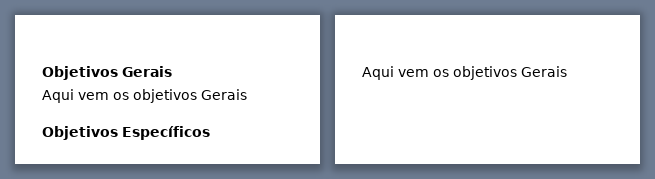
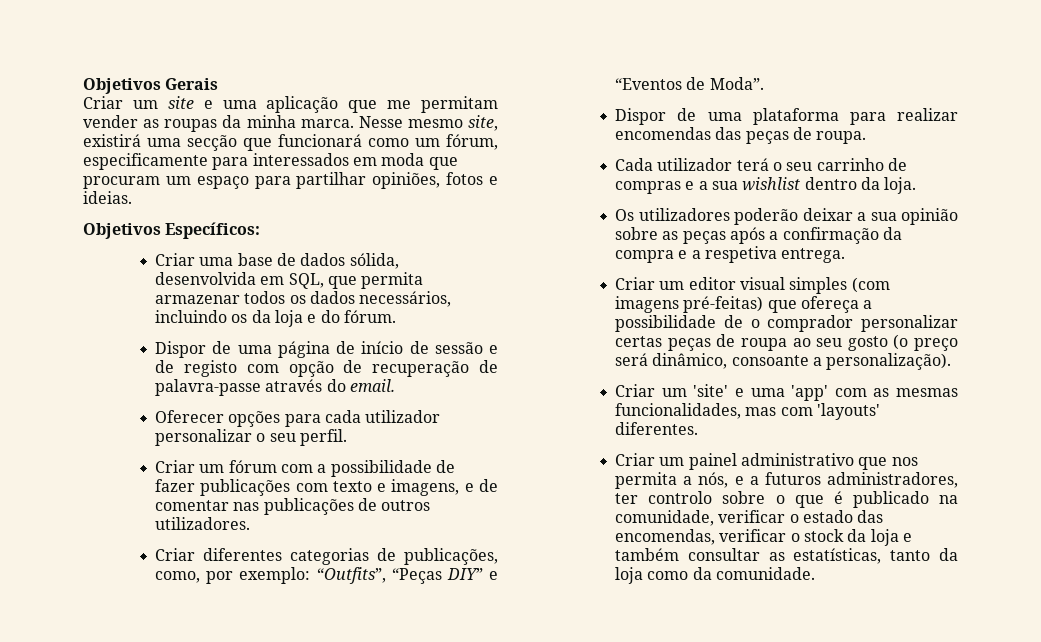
[42,89,247,103] [42,126,210,140] [362,66,567,80] Aqui vem os objetivos Gerais // Objetivos Específicos // Aqui vem os objetivos Gerais -> [83,96,498,113] [83,115,498,132] [83,134,498,151] [83,153,458,170] [83,172,498,189] [83,191,132,204] [83,222,261,239] [155,253,399,269] [155,272,424,289] [155,291,452,307] [155,310,397,327] [155,341,498,358] [155,360,498,377] [155,379,396,396] [155,410,441,427] [155,429,348,446] [155,460,456,477] [155,479,498,496] [155,498,431,515] [155,517,251,530] [155,548,498,565] [155,567,499,584] [615,77,764,90] [615,108,958,125] [615,127,867,144] [615,158,908,171] [615,177,917,194] [615,208,958,225] [615,227,903,244] [615,246,846,263] [615,277,890,294] [615,296,873,313] [615,315,958,332] [615,334,958,351] [615,353,952,370] [615,384,958,401] [615,403,881,420] [615,422,699,435] [615,453,918,470] [615,472,958,489] [615,491,958,508] [615,510,884,526] [615,529,913,546] [615,548,958,564] [615,567,816,584] Criar um site e uma aplicação que me permitam vender as roupas da minha marca. Nesse mesmo site, existirá uma secção que funcionará como um fórum, especificamente para interessados em moda que procuram um espaço para partilhar opiniões, fotos e ideias. // Objetivos Específicos: // Criar uma base de dados sólida, desenvolvida em SQL, que permita armazenar todos os dados necessários, incluindo os da loja e do fórum. // Dispor de uma página de início de sessão e de registo com opção de recuperação de palavra-passe através do email. // Oferecer opções para cada utilizador personalizar o seu perfil. // Criar um fórum com a possibilidade de fazer publicações com texto e imagens, e de comentar nas publicações de outros utilizadores. // Criar diferentes categorias de publicações, como, por exemplo: “Outfits”, “Peças DIY” e “Eventos de Moda”. // Dispor de uma plataforma para realizar encomendas das peças de roupa. // Cada utilizador terá o seu carrinho de compras e a sua wishlist dentro da loja. // Os utilizadores poderão deixar a sua opinião sobre as peças após a confirmação da compra e a respetiva entrega. // Criar um editor visual simples (com imagens pré-feitas) que ofereça a possibilidade de o comprador personalizar certas peças de roupa ao seu gosto (o preço será dinâmico, consoante a personalização). // Criar um 'site' e uma 'app' com as mesmas funcionalidades, mas com 'layouts' diferentes. // Criar um painel administrativo que nos permita a nós, e a futuros administradores, ter controlo sobre o que é publicado na comunidade, verificar o estado das encomendas, verificar o stock da loja e também consultar as estatísticas, tanto da loja como da comunidade.

